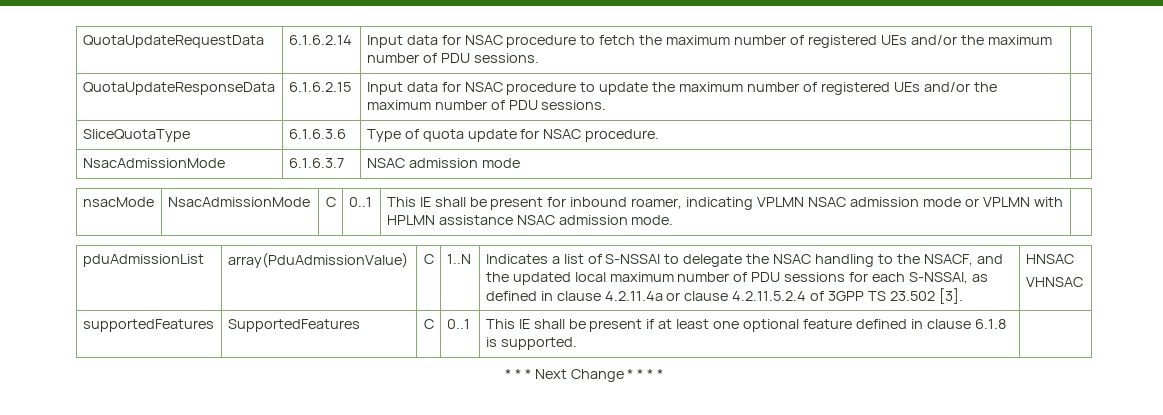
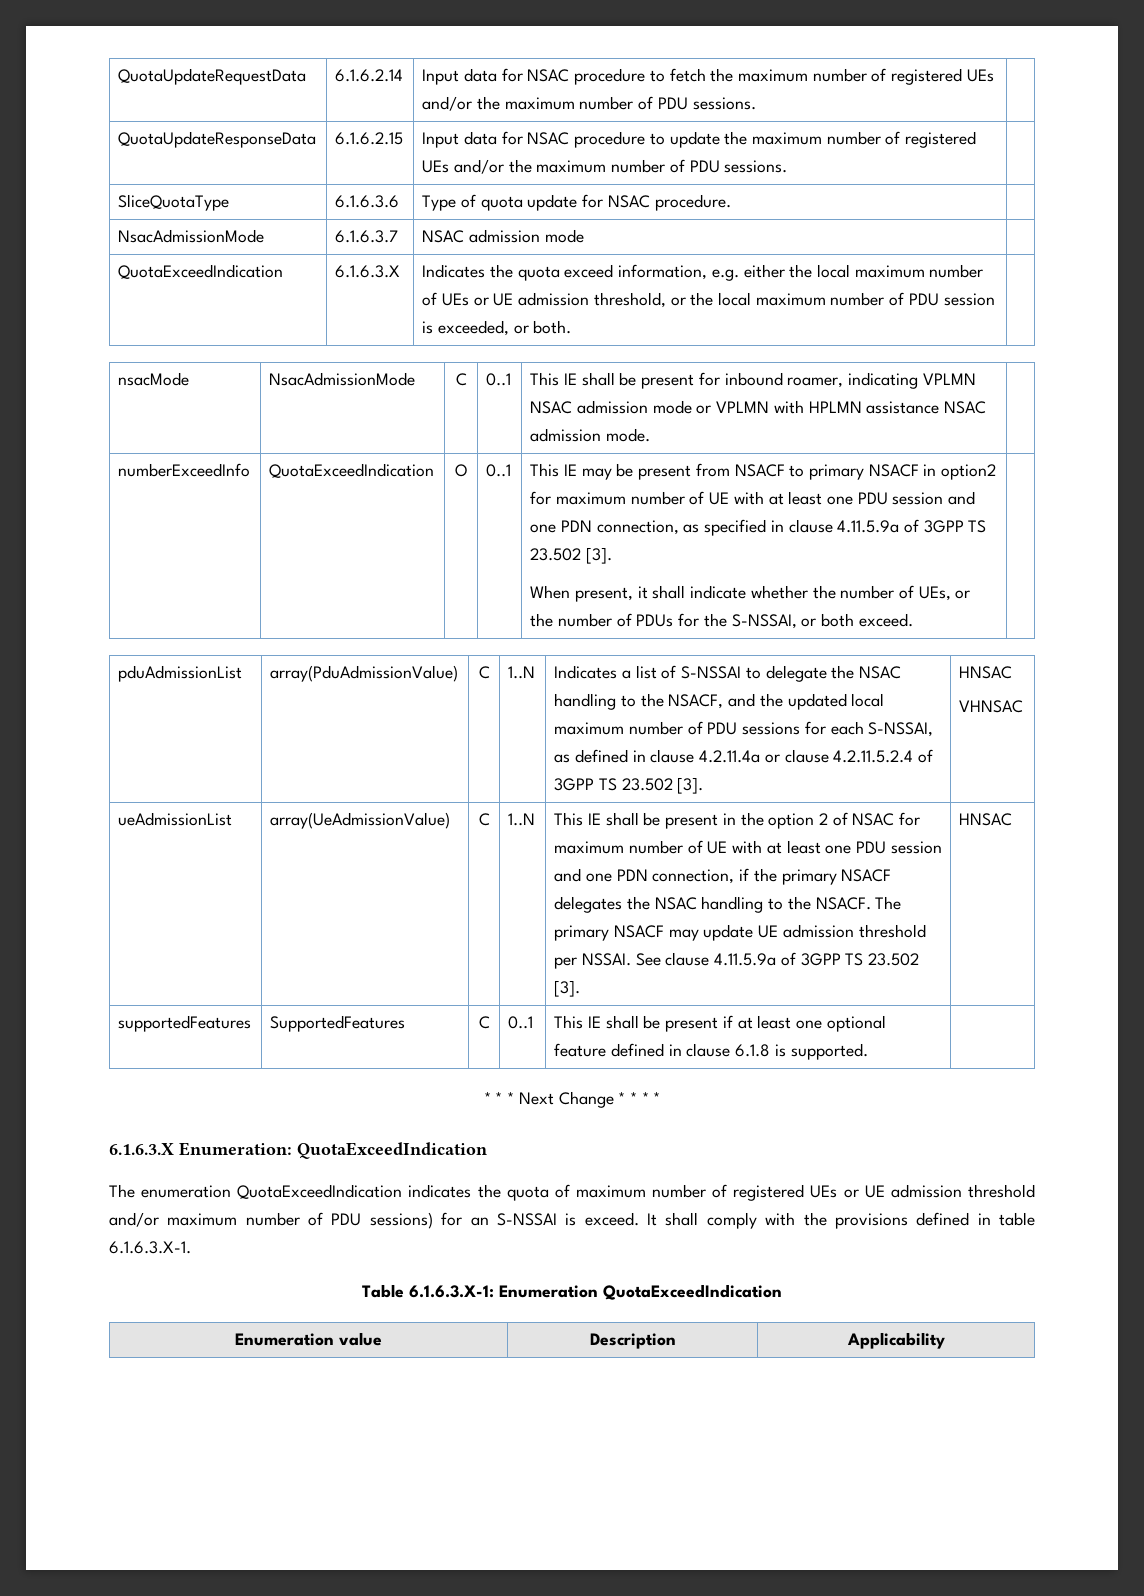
(520, 163) none -> [118,264,284,279] [335,265,401,278] [422,264,984,281] [422,292,995,308] [422,320,572,336] // QuotaExceedIndication | 6.1.6.3.X | Indicates the quota exceed information, e.g. either the local maximum number of UEs or UE admission threshold, or the local maximum number of PDU session is exceeded, or both. |
(674, 220) none -> [118,463,251,477] [269,463,435,478] [454,464,468,477] [486,464,512,477] [530,463,997,480] [530,491,976,505] [530,519,987,536] [530,547,612,564] [530,585,971,602] [530,613,913,629] // numberExceedInfo | QuotaExceedIndication | O | 0..1 | This IE may be present from NSACF to primary NSACF in option2 for maximum number of UE with at least one PDU session and one PDN connection, as specified in clause 4.11.5.9a of 3GPP TS 23.502 [3]. // When present, it shall indicate whether the number of UEs, or the number of PDUs for the S-NSSAI, or both exceed. |
(1083, 282) none -> [118,812,233,826] [270,812,451,829] [478,813,490,826] [508,813,536,826] [554,812,921,829] [554,840,942,854] [554,868,892,885] [554,896,902,913] [554,924,926,941] [554,952,920,969] [554,980,581,997] [959,813,1013,826] // ueAdmissionList | array(UeAdmissionValue) | C | 1..N | This IE shall be present in the option 2 of NSAC for maximum number of UE with at least one PDU session and one PDN connection, if the primary NSACF delegates the NSAC handling to the NSACF. The primary NSACF may update UE admission threshold per NSSAI. See clause 4.11.5.9a of 3GPP TS 23.502 [3]. | HNSAC
(664, 374) none -> [109,1142,487,1159] [109,1184,1035,1201] [109,1212,1035,1229] [109,1241,191,1254] [362,1284,782,1300] [235,1332,382,1346] [589,1333,676,1349] [846,1332,945,1349] // 6.1.6.3.X Enumeration: QuotaExceedIndication // The enumeration QuotaExceedIndication indicates the quota of maximum number of registered UEs or UE admission threshold and/or maximum number of PDU sessions) for an S-NSSAI is exceed. It shall comply with the provisions defined in table 6.1.6.3.X-1. // Table 6.1.6.3.X-1: Enumeration QuotaExceedIndication // Enumeration value | Description | Applicability

